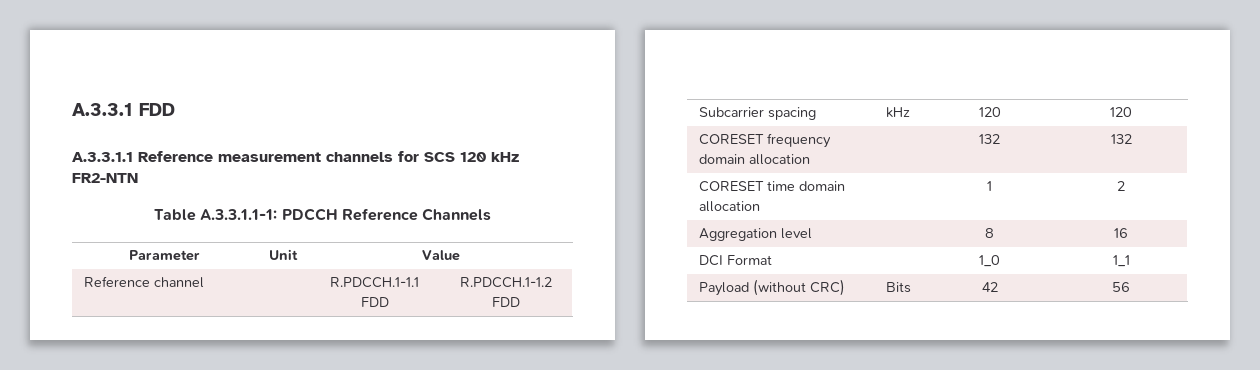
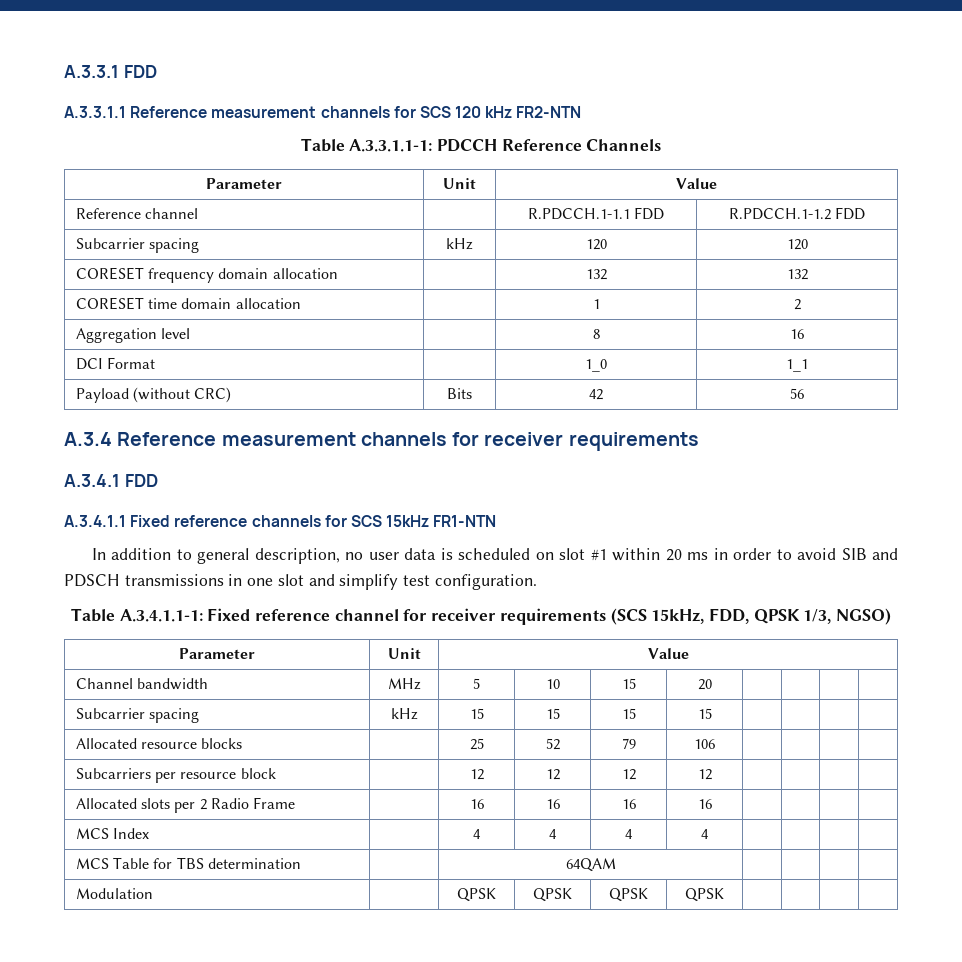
(1130, 287) none -> [64,432,699,451] [64,474,158,487] [64,515,497,527] [91,548,898,564] [64,574,537,590] [70,608,892,625] [179,648,255,659] [387,648,421,659] [647,648,689,659] [75,678,209,690] [387,678,421,690] [473,678,480,689] [545,679,560,689] [621,678,636,689] [697,679,712,690] [75,708,200,723] [390,708,418,720] [469,708,484,719] [545,708,560,719] [621,708,636,719] [697,708,712,719] [75,738,243,749] [469,738,484,750] [545,738,560,750] [621,738,636,749] [694,739,715,749] [75,768,276,783] [469,769,484,780] [545,769,560,780] [621,769,636,780] [697,769,712,780] [75,797,296,813] [469,799,484,809] [545,799,560,809] [621,799,636,809] [697,799,712,809] [75,828,150,839] [473,829,481,839] [549,829,557,839] [625,829,633,839] [701,829,709,839] [75,857,301,869] [565,858,616,872] [75,888,153,899] [457,888,496,902] [533,888,572,902] [609,888,648,902] [685,888,724,902] // A.3.4 Reference measurement channels for receiver requirements // A.3.4.1 FDD // A.3.4.1.1 Fixed reference channels for SCS 15kHz FR1-NTN // In addition to general description, no user data is scheduled on slot #1 within 20 ms in order to avoid SIB and PDSCH transmissions in one slot and simplify test configuration. // Table A.3.4.1.1-1: Fixed reference channel for receiver requirements (SCS 15kHz, FDD, QPSK 1/3, NGSO) // Parameter | Unit | Value // Channel bandwidth | MHz | 5 | 10 | 15 | 20 | | | | // Subcarrier spacing | kHz | 15 | 15 | 15 | 15 | | | | // Allocated resource blocks | | 25 | 52 | 79 | 106 | | | | // Subcarriers per resource block | | 12 | 12 | 12 | 12 | | | | // Allocated slots per 2 Radio Frame | | 16 | 16 | 16 | 16 | | | | // MCS Index | | 4 | 4 | 4 | 4 | | | | // MCS Table for TBS determination | | 64QAM | | | | // Modulation | | QPSK | QPSK | QPSK | QPSK | | | |

